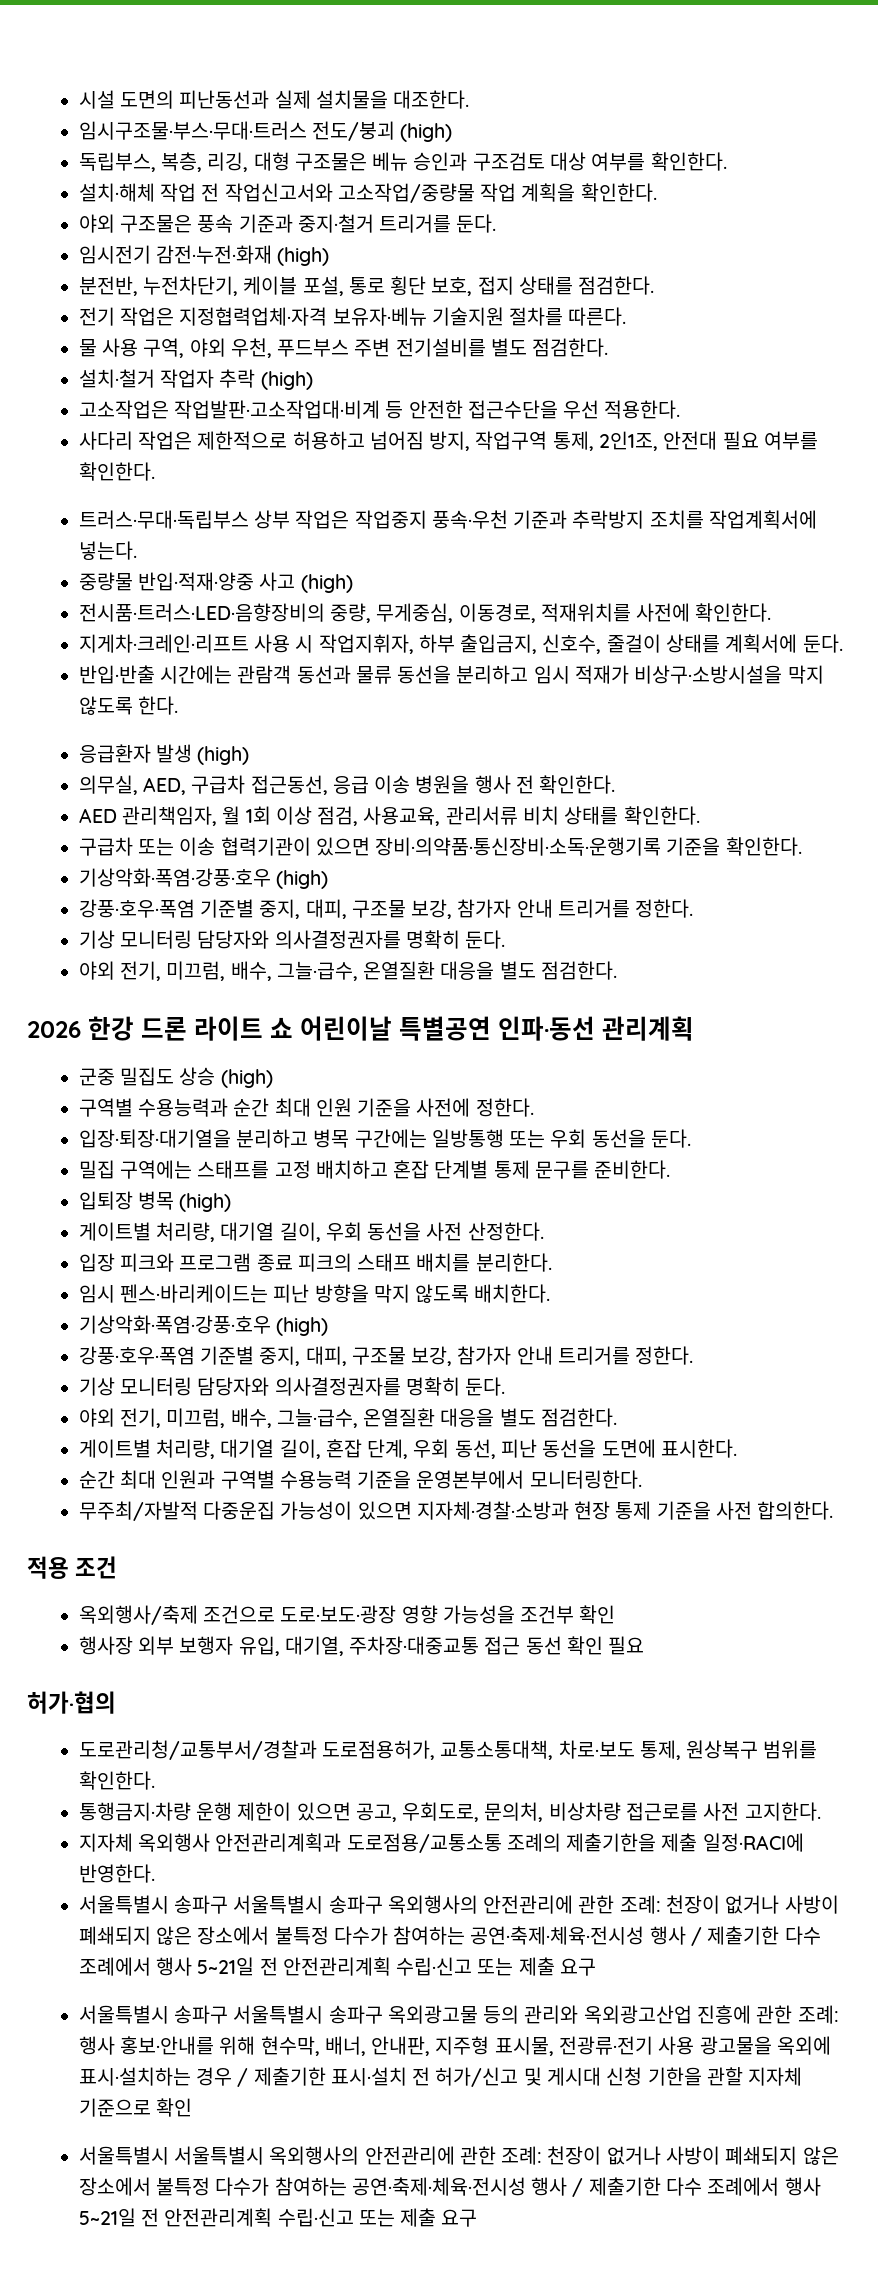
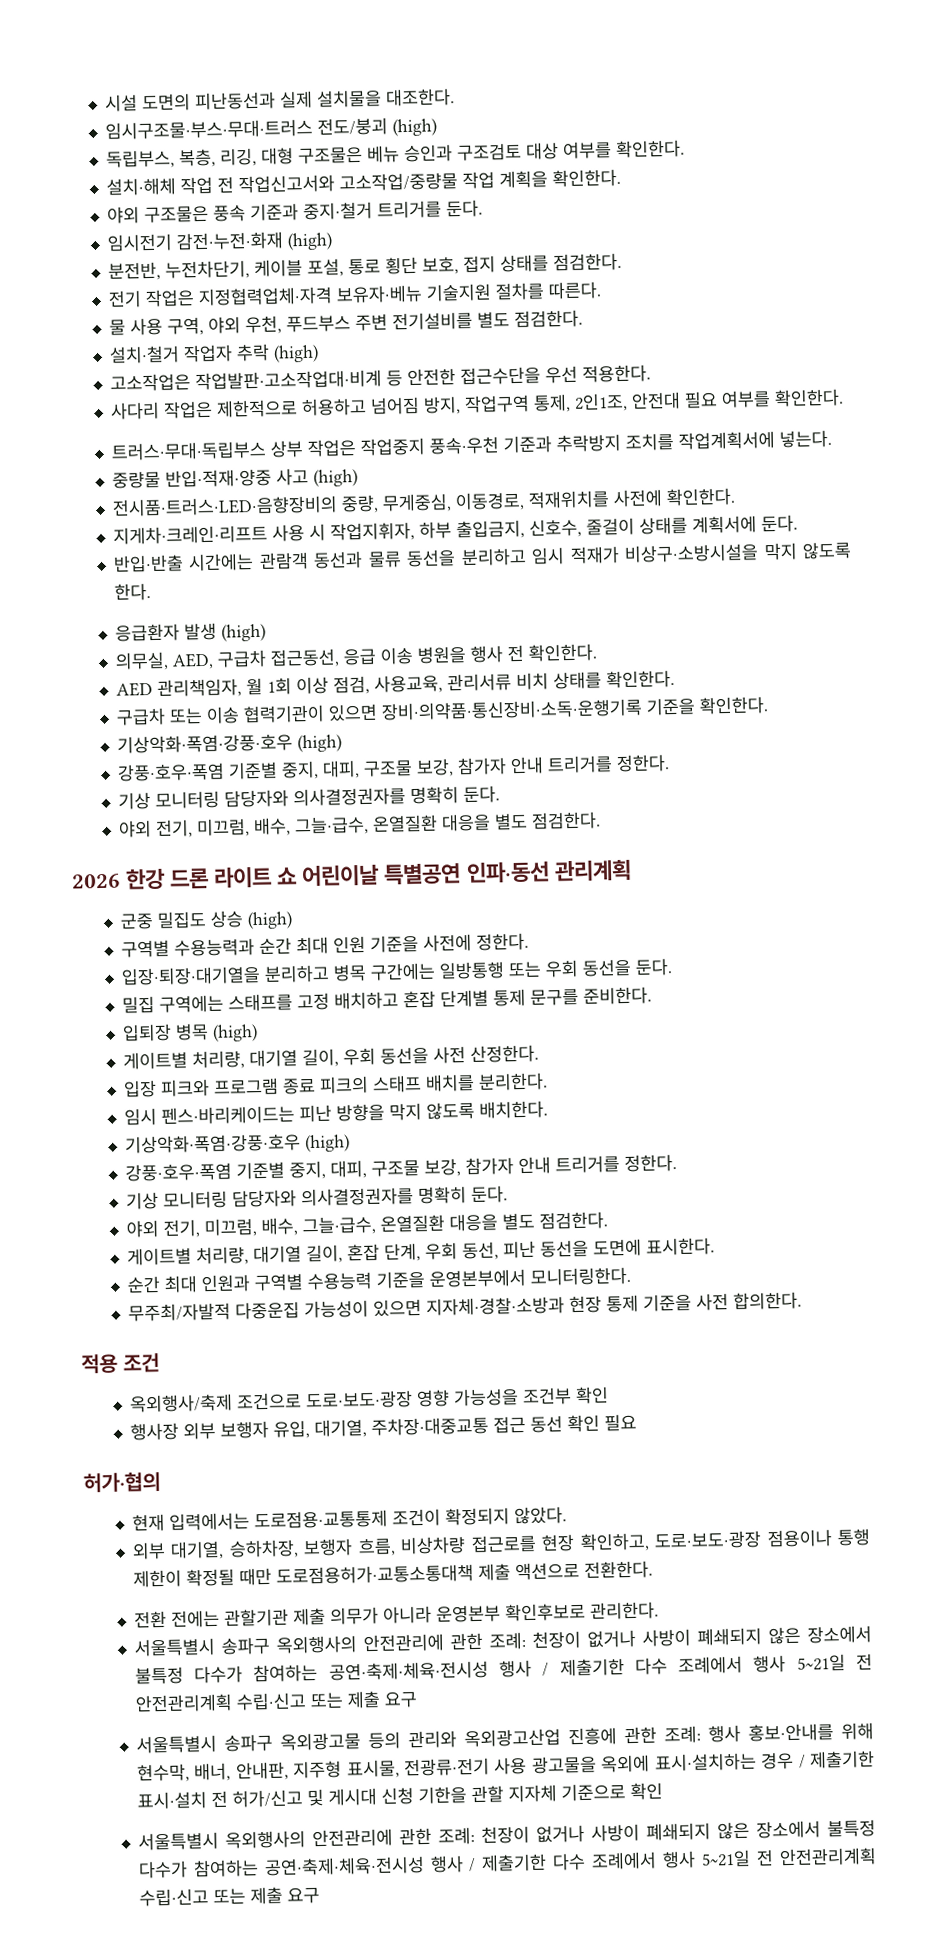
[78,1740,818,1760] [78,1771,155,1790] [78,1802,821,1822] [78,1833,804,1853] [78,1864,155,1883] [78,1895,383,1914] 도로관리청/교통부서/경찰과 도로점용허가, 교통소통대책, 차로·보도 통제, 원상복구 범위를 확인한다. // 통행금지·차량 운행 제한이 있으면 공고, 우회도로, 문의처, 비상차량 접근로를 사전 고지한다. // 지자체 옥외행사 안전관리계획과 도로점용/교통소통 조례의 제출기한을 제출 일정·RACI에 반영한다. // 서울특별시 송파구 서울특별시 송파구 -> [131,1506,567,1532] [131,1528,871,1560] [132,1560,653,1588] [133,1601,659,1629] [133,1636,271,1657] 현재 입력에서는 도로점용·교통통제 조건이 확정되지 않았다. // 외부 대기열, 승하차장, 보행자 흐름, 비상차량 접근로를 현장 확인하고, 도로·보도·광장 점용이나 통행 제한이 확정될 때만 도로점용허가·교통소통대책 제출 액션으로 전환한다. // 전환 전에는 관할기관 제출 의무가 아니라 운영본부 확인후보로 관리한다. // 서울특별시 송파구
[233,2005,383,2024] 서울특별시 송파구 -> (273, 1742) none
[174,2146,265,2165] 서울특별시 -> (219, 1841) none

